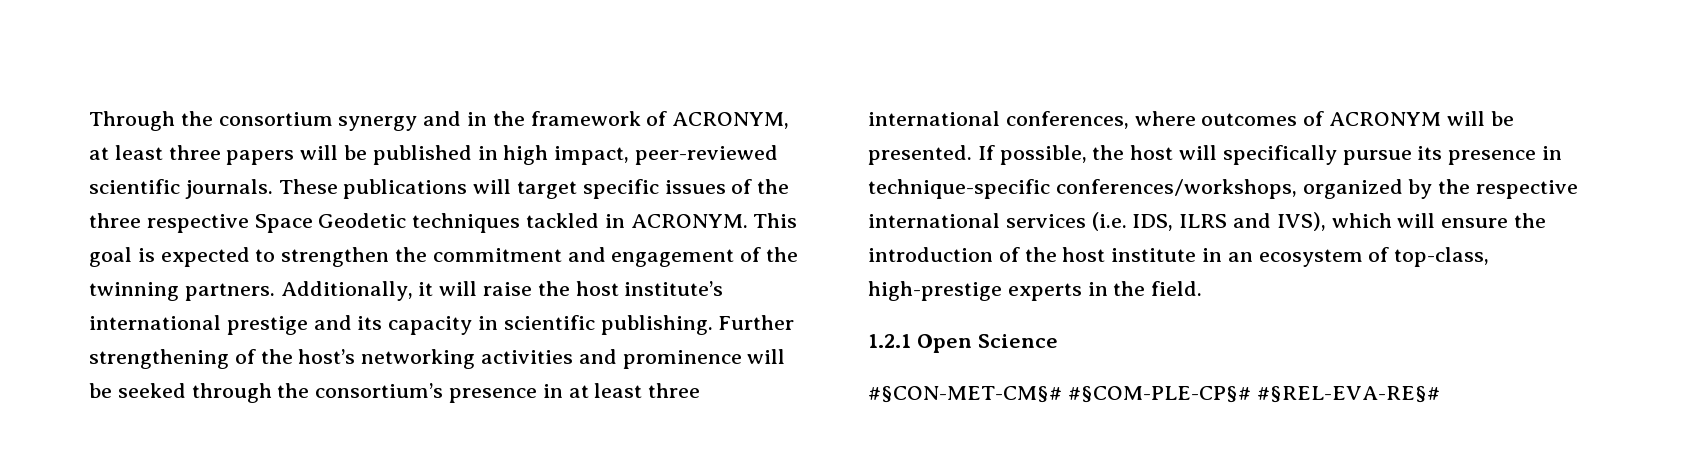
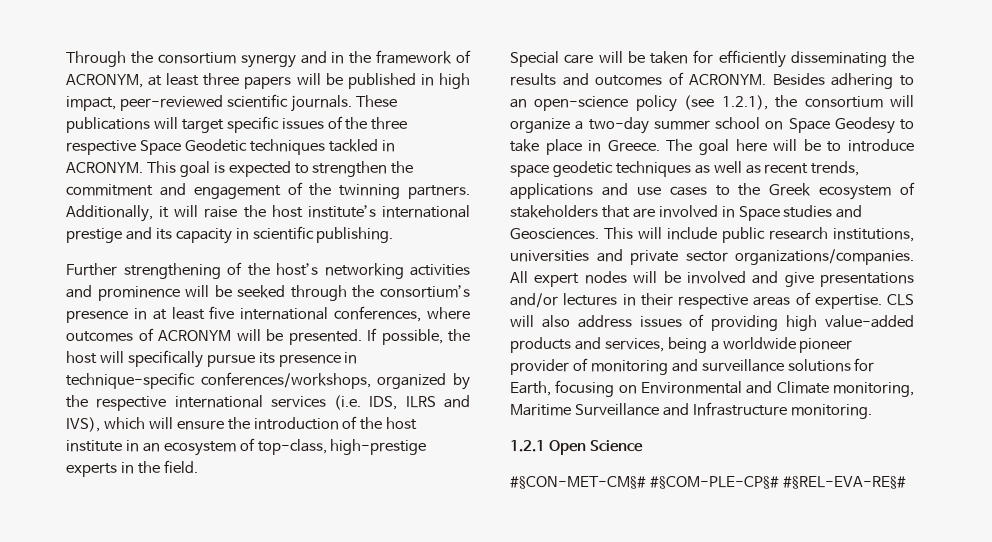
(713, 325) none -> (394, 235) //
[648,383,701,398] three -> [209,306,235,319] five
(1203, 288) none -> [510,50,914,68] [510,72,914,89] [510,95,914,112] [510,117,914,134] [510,139,915,155] [510,161,860,177] [510,182,915,200] [510,205,863,221] [510,227,914,243] [510,249,914,265] [510,271,914,287] [510,292,914,309] [510,314,914,331] [510,337,853,353] [510,358,875,375] [510,380,914,397] [510,402,872,419] // Special care will be taken for efficiently disseminating the results and outcomes of ACRONYM. Besides adhering to an open-science policy (see 1.2.1), the consortium will organize a two-day summer school on Space Geodesy to take place in Greece. The goal here will be to introduce space geodetic techniques as well as recent trends, applications and use cases to the Greek ecosystem of stakeholders that are involved in Space studies and Geosciences. This will include public research institutions, universities and private sector organizations/companies. All expert nodes will be involved and give presentations and/or lectures in their respective areas of expertise. CLS will also address issues of providing high value-added products and services, being a worldwide pioneer provider of monitoring and surveillance solutions for Earth, focusing on Environmental and Climate monitoring, Maritime Surveillance and Infrastructure monitoring.

